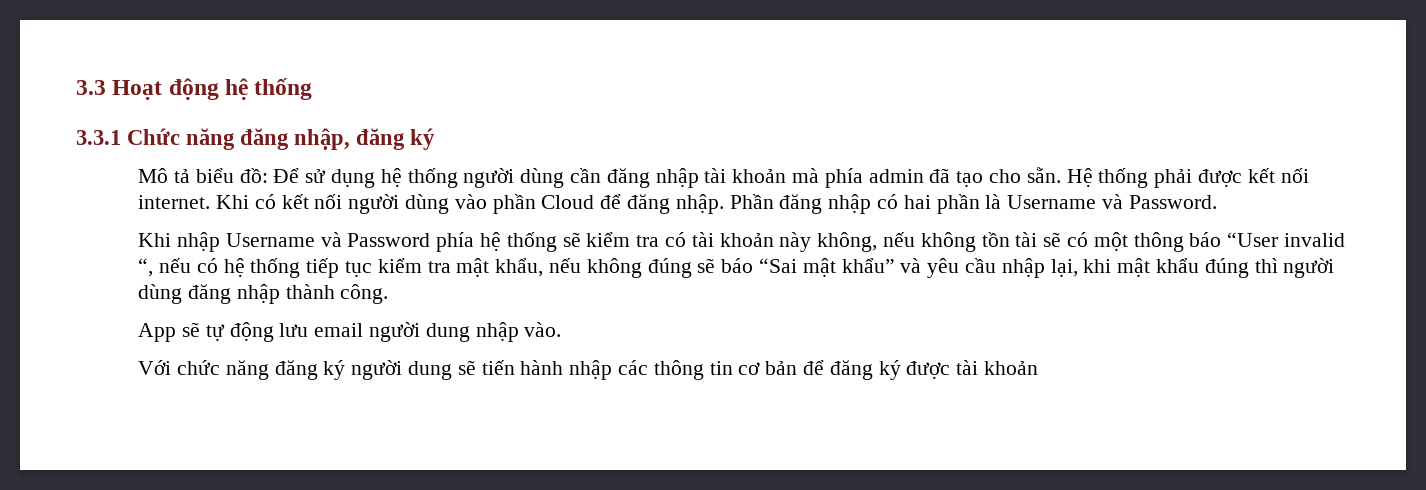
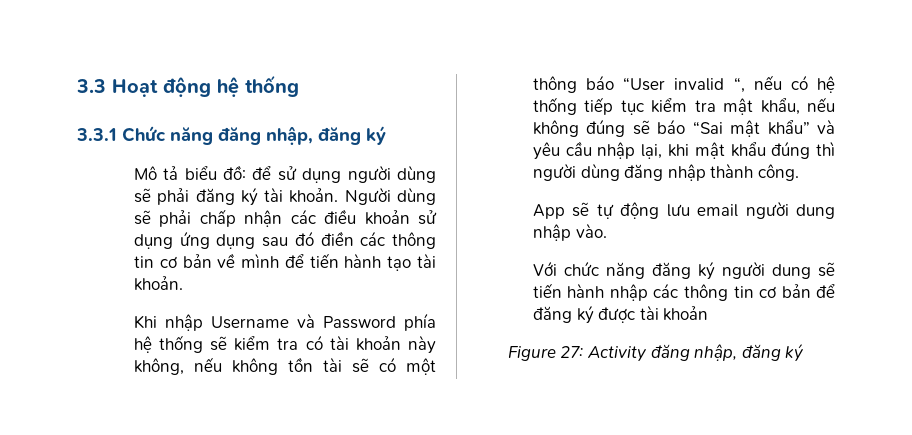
[273,167,1309,188] [138,194,1217,214] Để sử dụng hệ thống người dùng cần đăng nhập tài khoản mà phía admin đã tạo cho sẵn. Hệ thống phải được kết nối internet. Khi có kết nối người dùng vào phần Cloud để đăng nhập. Phần đăng nhập có hai phần là Username và Password. -> [252,165,436,183] [133,187,436,206] [133,209,437,227] [133,231,436,249] [133,253,436,271] [133,276,183,291] để sử dụng người dùng sẽ phải đăng ký tài khoản. Người dùng sẽ phải chấp nhận các điều khoản sử dụng ứng dụng sau đó điền các thông tin cơ bản về mình để tiến hành tạo tài khoản.
(1039, 368) none -> [507,343,805,362] // Figure 27: Activity đăng nhập, đăng ký

